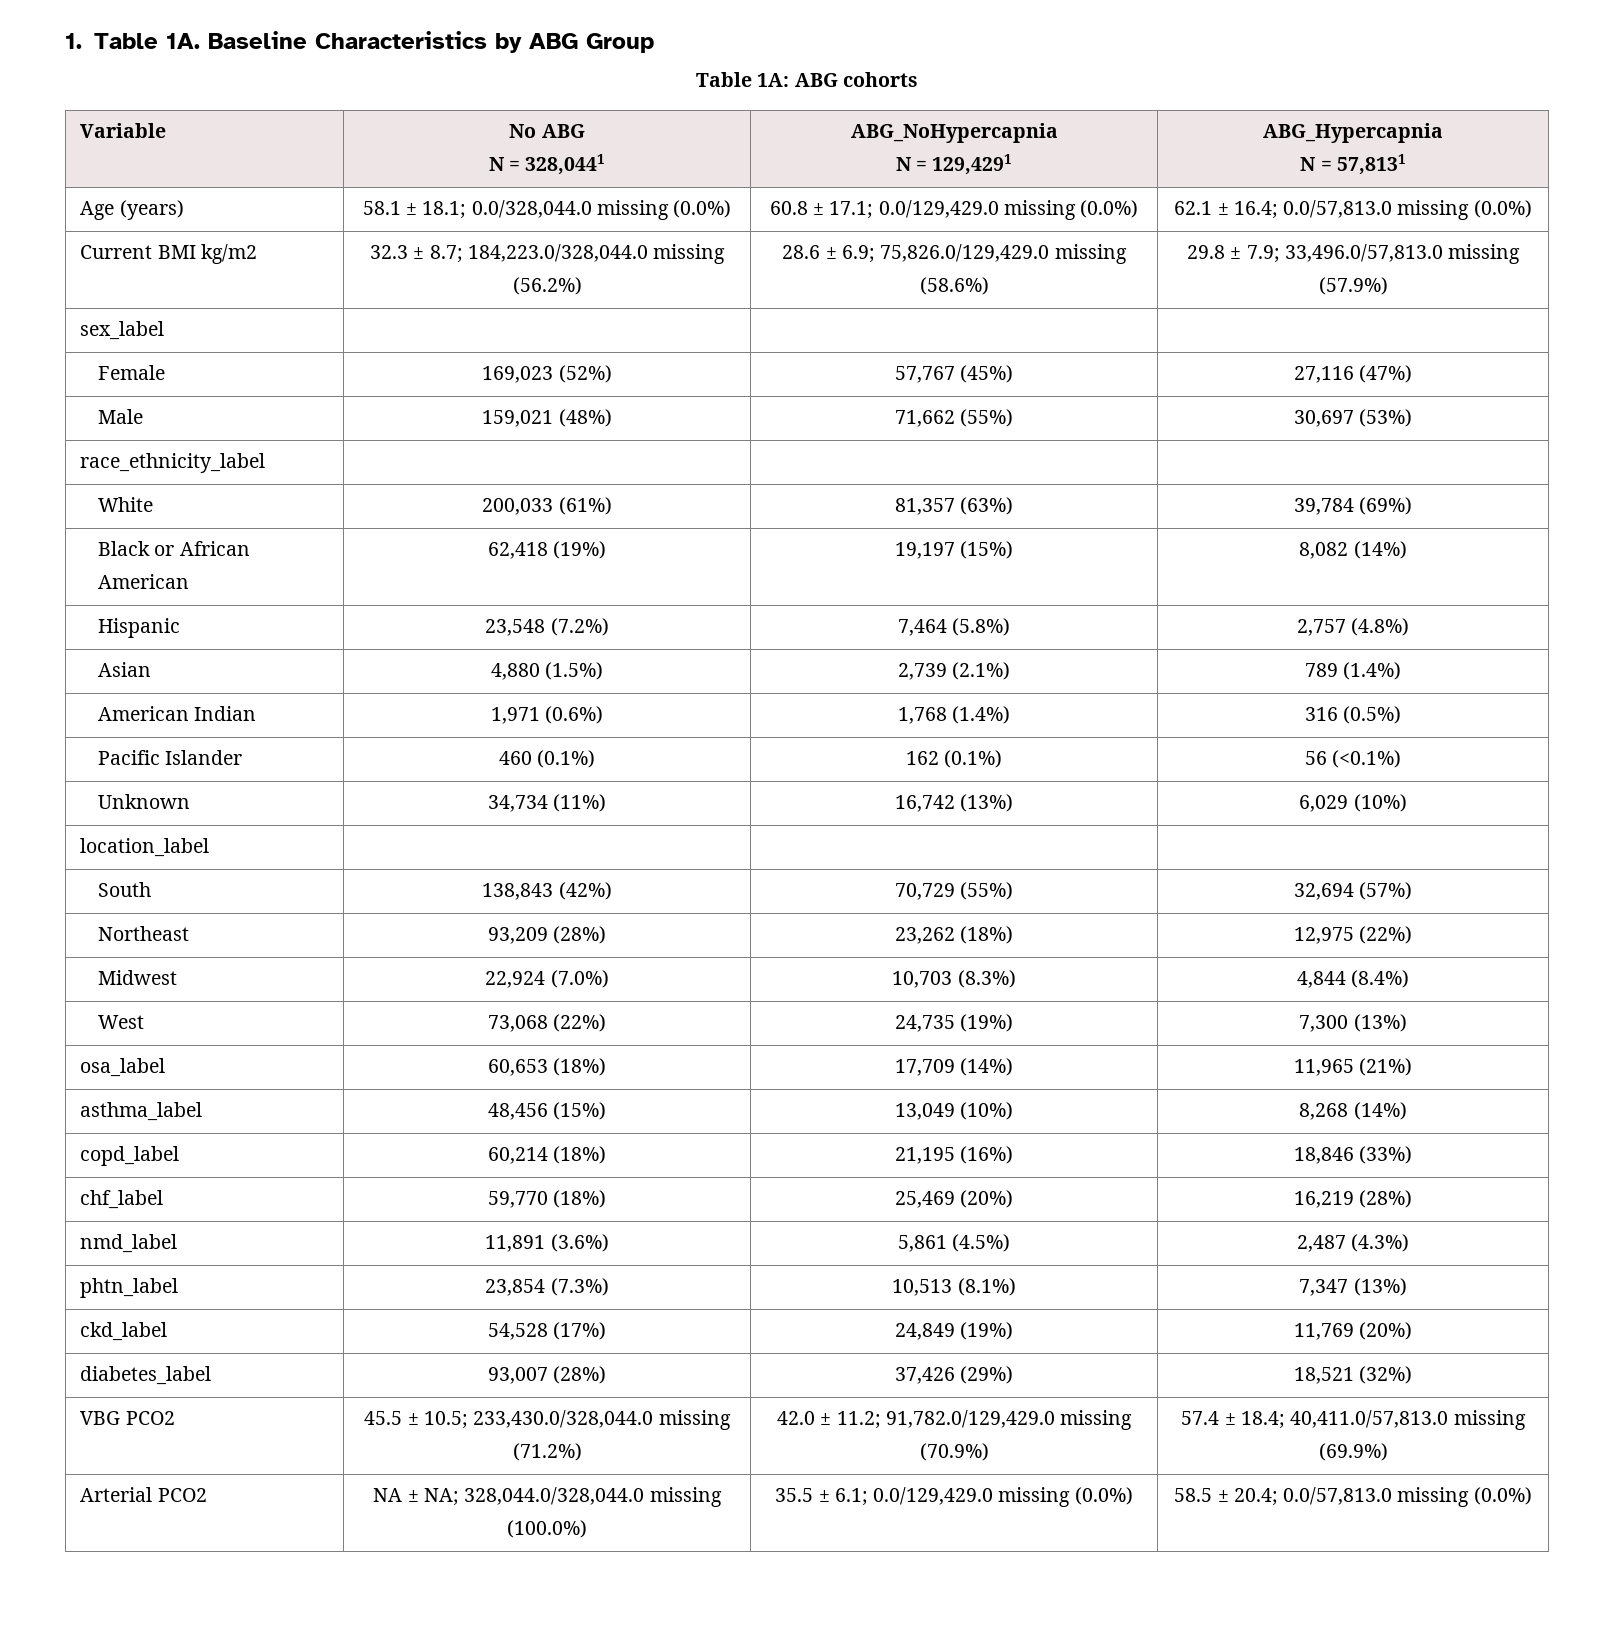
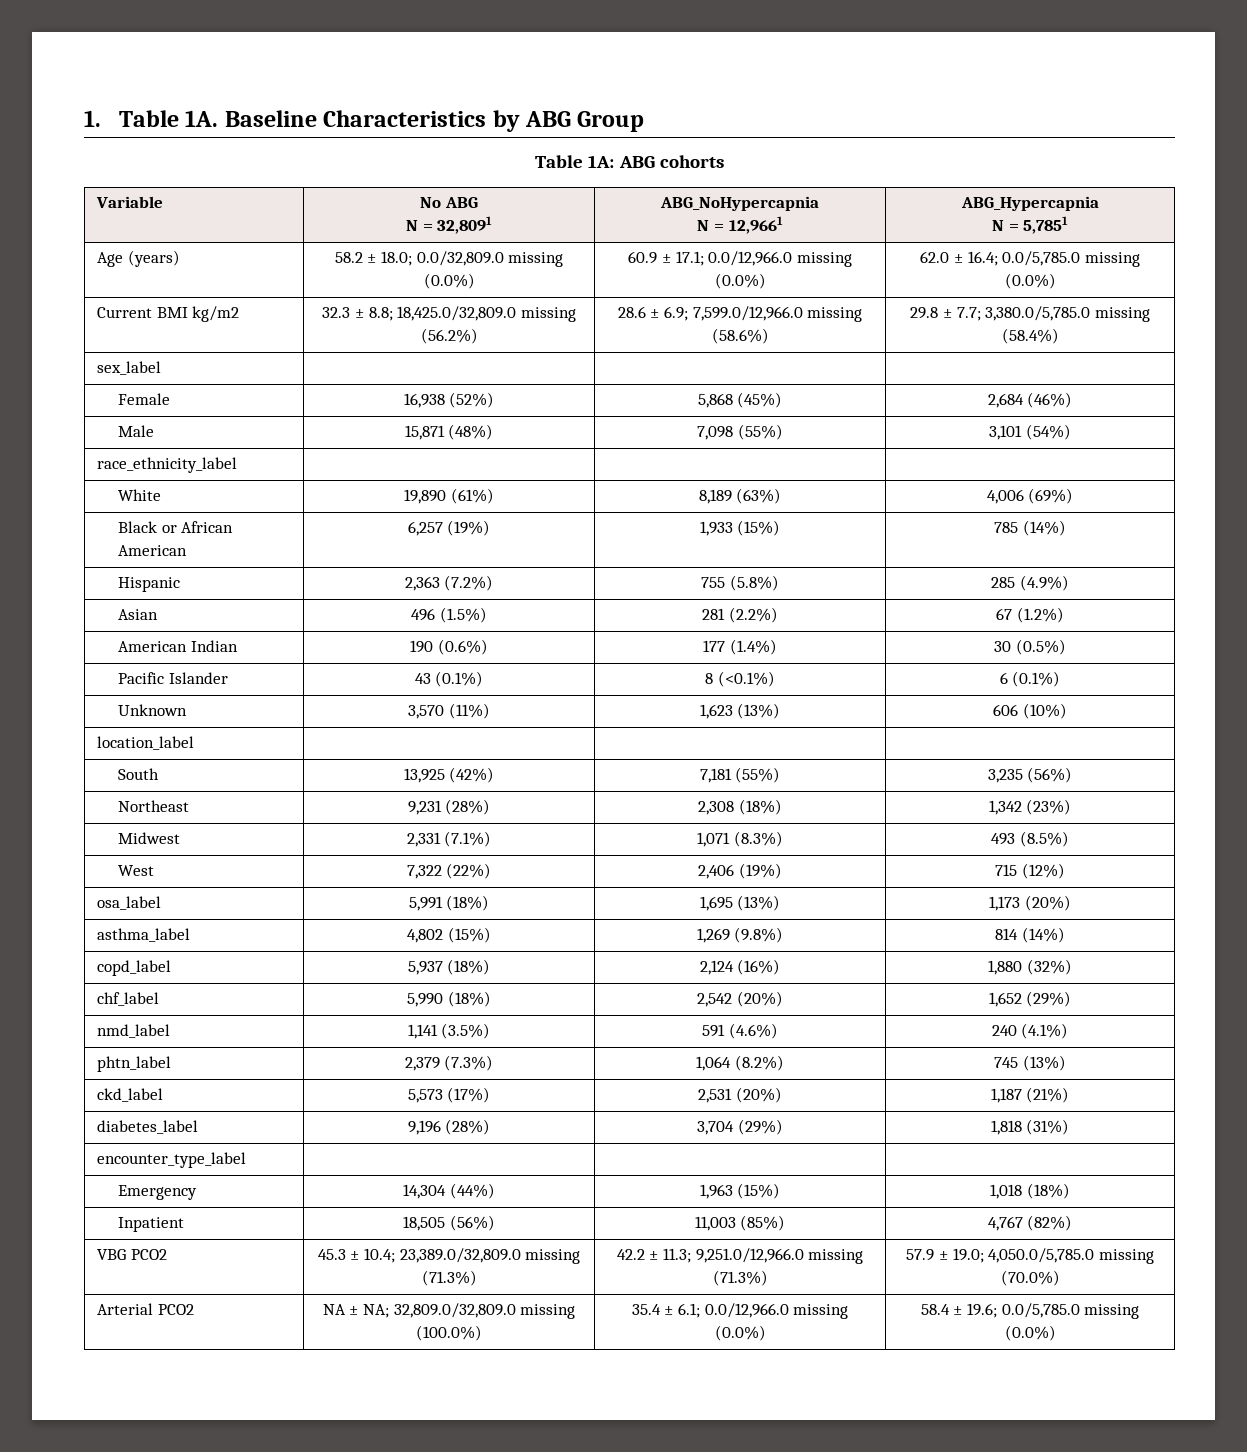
[525,154,606,175] 328,0441 -> [437,216,493,234] 32,8091
[932,154,1013,175] 129,4291 -> [728,216,783,234] 12,9661
[1336,154,1406,175] 57,8131 -> [1023,216,1069,234] 5,7851
[362,200,732,220] [769,201,808,215] 58.1 ± 18.1; 0.0/328,044.0 missing (0.0%) | 60.8 -> [334,251,564,267] [423,273,475,289] [628,251,658,264] 58.2 ± 18.0; 0.0/32,809.0 missing (0.0%) | 60.9
[878,200,1139,220] [1174,201,1213,215] 0.0/129,429.0 missing (0.0%) | 62.1 -> [708,251,852,267] [714,273,766,289] [920,251,950,263] 0.0/12,966.0 missing (0.0%) | 62.0
[1283,200,1393,218] 0.0/57,813.0 -> [1002,251,1081,266] 0.0/5,785.0
[429,244,648,263] 8.7; 184,223.0/328,044.0 -> [368,306,517,321] 8.8; 18,425.0/32,809.0
[880,244,1050,262] 75,826.0/129,429.0 -> [692,306,803,321] 7,599.0/12,966.0
[1246,244,1521,264] [1318,277,1388,295] 7.9; 33,496.0/57,813.0 missing (57.9%) -> [956,306,1150,322] [1001,328,1059,344] 7.7; 3,380.0/5,785.0 missing (58.4%)
[482,366,554,383] 169,023 -> [403,393,445,408] 16,938
[894,366,955,383] 57,767 -> [697,393,733,408] 5,868
[1293,365,1413,383] 27,116 (47%) -> [987,392,1073,408] 2,684 (46%)
[482,410,554,427] 159,021 -> [404,425,445,440] 15,871
[894,409,1014,427] [1293,409,1413,427] 71,662 (55%) | 30,697 (53%) -> [697,424,783,440] [989,424,1071,440] 7,098 (55%) | 3,101 (54%)
[482,498,554,515] 200,033 -> [404,489,447,504] 19,890
[894,498,955,515] 81,357 -> [698,489,732,504] 8,189
[1293,498,1354,515] 39,784 -> [986,489,1024,504] 4,006
[487,541,607,559] [894,541,1014,559] [1299,542,1349,559] 62,418 (19%) | 19,197 (15%) | 8,082 -> [407,520,491,536] [699,520,781,536] [994,522,1019,533] 6,257 (19%) | 1,933 (15%) | 785
[485,619,546,636] 23,548 -> [404,576,440,591] 2,363
[897,619,947,636] 7,464 -> [701,577,726,588] 755
[1296,618,1410,636] 2,757 (4.8%) -> [991,575,1069,591] 285 (4.9%)
[490,663,540,680] 4,880 -> [411,608,436,621] 496
[897,662,1011,680] [1304,662,1402,680] 2,739 (2.1%) | 789 (1.4%) -> [702,607,778,623] [996,607,1064,623] 281 (2.2%) | 67 (1.2%)
[490,707,540,724] 1,971 -> [410,640,434,653] 190
[897,707,947,724] 1,768 -> [703,640,726,652] 177
[1304,707,1338,721] 316 -> [994,641,1012,652] 30
[498,750,596,768] [905,750,1003,768] [1304,750,1402,768] 460 (0.1%) | 162 (0.1%) | 56 (<0.1%) -> [414,671,484,687] [705,671,775,687] [999,671,1061,687] 43 (0.1%) | 8 (<0.1%) | 6 (0.1%)
[487,795,548,812] 34,734 -> [408,705,445,719] 3,570
[894,794,1014,812] [1299,795,1349,812] 16,742 (13%) | 6,029 -> [699,703,781,719] [993,704,1019,716] 1,623 (13%) | 606
[482,883,554,900] 138,843 -> [403,768,445,783] 13,925
[894,882,1014,900] [1293,882,1413,900] 70,729 (55%) | 32,694 (57%) -> [699,767,781,783] [987,767,1073,783] 7,181 (55%) | 3,235 (56%)
[487,926,607,944] [894,926,1014,944] [1293,926,1413,944] 93,209 (28%) | 23,262 (18%) | 12,975 (22%) -> [407,799,491,815] [698,799,782,815] [988,799,1072,815] 9,231 (28%) | 2,308 (18%) | 1,342 (23%)
[485,970,609,988] [892,971,953,988] 22,924 (7.0%) | 10,703 -> [406,831,492,847] [697,832,731,847] 2,331 (7.1%) | 1,071
[1296,970,1410,988] 4,844 (8.4%) -> [991,831,1069,847] 493 (8.5%)
[487,1015,548,1032] 73,068 -> [406,865,442,879] 7,322
[894,1014,1014,1032] [1299,1014,1407,1032] 24,735 (19%) | 7,300 (13%) -> [698,863,782,879] [995,863,1065,879] 2,406 (19%) | 715 (12%)
[487,1058,607,1076] [894,1058,1014,1076] [1293,1058,1413,1076] 60,653 (18%) | 17,709 (14%) | 11,965 (21%) -> [408,895,490,911] [699,895,781,911] [989,895,1071,911] 5,991 (18%) | 1,695 (13%) | 1,173 (20%)
[487,1102,607,1120] [894,1102,1014,1120] [1299,1103,1349,1120] 48,456 (15%) | 13,049 (10%) | 8,268 -> [407,927,491,943] [696,927,784,943] [995,928,1019,940] 4,802 (15%) | 1,269 (9.8%) | 814
[487,1146,607,1164] [894,1147,955,1164] 60,214 (18%) | 21,195 -> [407,959,491,975] [699,960,734,975] 5,937 (18%) | 2,124
[1293,1146,1413,1164] 18,846 (33%) -> [988,959,1072,975] 1,880 (32%)
[487,1190,607,1208] [894,1190,1014,1208] [1293,1190,1413,1208] 59,770 (18%) | 25,469 (20%) | 16,219 (28%) -> [407,991,491,1007] [697,991,783,1007] [988,991,1072,1007] 5,990 (18%) | 2,542 (20%) | 1,652 (29%)
[485,1234,609,1252] [897,1234,1011,1252] [1296,1234,1410,1252] 11,891 (3.6%) | 5,861 (4.5%) | 2,487 (4.3%) -> [407,1023,491,1039] [702,1023,778,1039] [991,1023,1069,1039] 1,141 (3.5%) | 591 (4.6%) | 240 (4.1%)
[485,1279,546,1296] 23,854 -> [404,1057,440,1071] 2,379
[892,1278,1016,1296] [1299,1279,1349,1296] 10,513 (8.1%) | 7,347 -> [696,1055,784,1071] [994,1057,1019,1068] 1,064 (8.2%) | 745
[487,1323,548,1340] 54,528 -> [407,1089,443,1103] 5,573
[894,1322,1014,1340] [1293,1322,1413,1340] 24,849 (19%) | 11,769 (20%) -> [698,1087,782,1103] [990,1087,1070,1103] 2,531 (20%) | 1,187 (21%)
[487,1366,607,1384] [894,1367,955,1384] 93,007 (28%) | 37,426 -> [407,1119,491,1135] [697,1121,735,1135] 9,196 (28%) | 3,704
[1293,1366,1413,1384] [80,1411,175,1425] [364,1410,731,1430] [512,1443,582,1461] [776,1410,1133,1430] [919,1443,989,1461] [1181,1410,1526,1430] [1318,1443,1388,1461] 18,521 (32%) // VBG PCO2 | 45.5 ± 10.5; 233,430.0/328,044.0 missing (71.2%) | 42.0 ± 11.2; 91,782.0/129,429.0 missing (70.9%) | 57.4 ± 18.4; 40,411.0/57,813.0 missing (69.9%) -> [990,1119,1070,1135] [97,1152,247,1168] [117,1185,197,1200] [403,1183,495,1199] [699,1183,781,1199] [990,1183,1070,1199] [117,1217,184,1232] [403,1215,495,1231] [694,1215,786,1231] [987,1215,1073,1231] [97,1249,167,1260] [317,1248,581,1264] [421,1270,477,1286] [616,1248,864,1264] [712,1270,768,1286] [906,1248,1154,1264] [1000,1270,1060,1286] 1,818 (31%) // encounter_type_label | | | // Emergency | 14,304 (44%) | 1,963 (15%) | 1,018 (18%) // Inpatient | 18,505 (56%) | 11,003 (85%) | 4,767 (82%) // VBG PCO2 | 45.3 ± 10.4; 23,389.0/32,809.0 missing (71.3%) | 42.2 ± 11.3; 9,251.0/12,966.0 missing (71.3%) | 57.9 ± 19.0; 4,050.0/5,785.0 missing (70.0%)
[464,1487,645,1505] 328,044.0/328,044.0 -> [393,1303,516,1318] 32,809.0/32,809.0
[775,1488,814,1502] 35.5 -> [631,1304,661,1315] 35.4
[873,1487,1133,1507] [1174,1487,1393,1506] 0.0/129,429.0 missing (0.0%) | 58.5 ± 20.4; 0.0/57,813.0 -> [704,1303,849,1319] [714,1325,766,1341] [920,1303,1080,1318] 0.0/12,966.0 missing (0.0%) | 58.4 ± 19.6; 0.0/5,785.0

